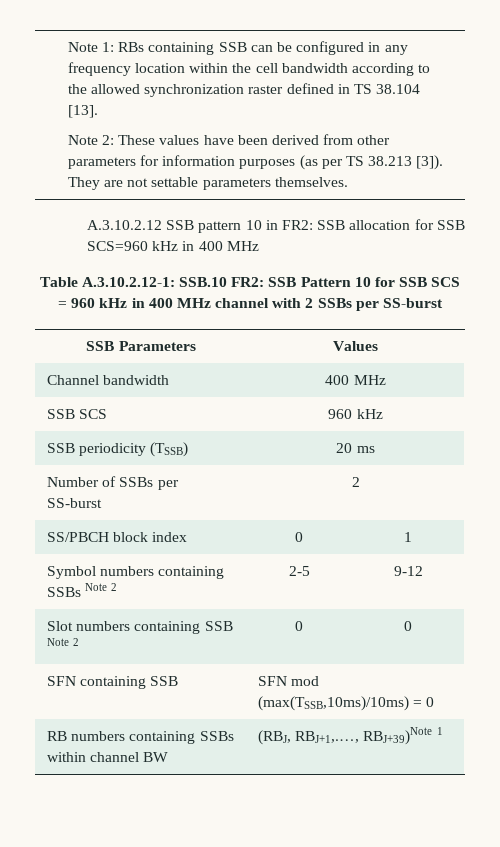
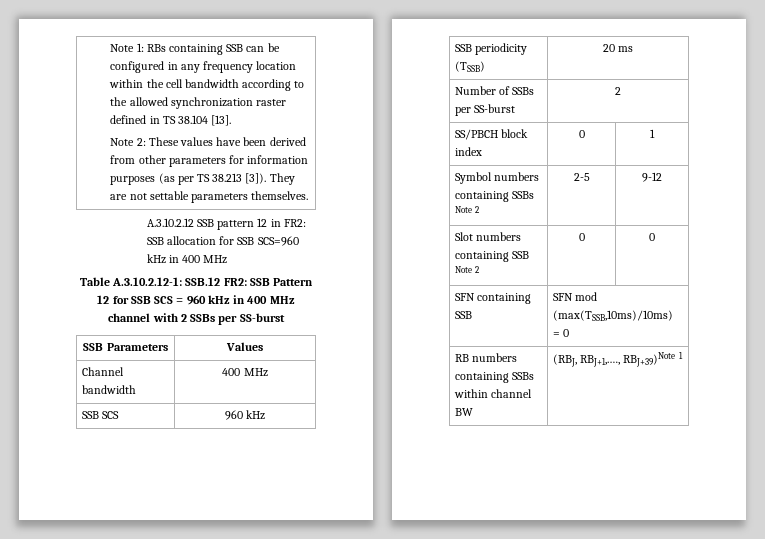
[245,220,262,230] 10 -> [257,218,268,227] 12
[179,277,228,287] SSB.10 -> [185,277,221,286] SSB.12
[354,277,371,287] 10 -> [97,295,110,304] 12

